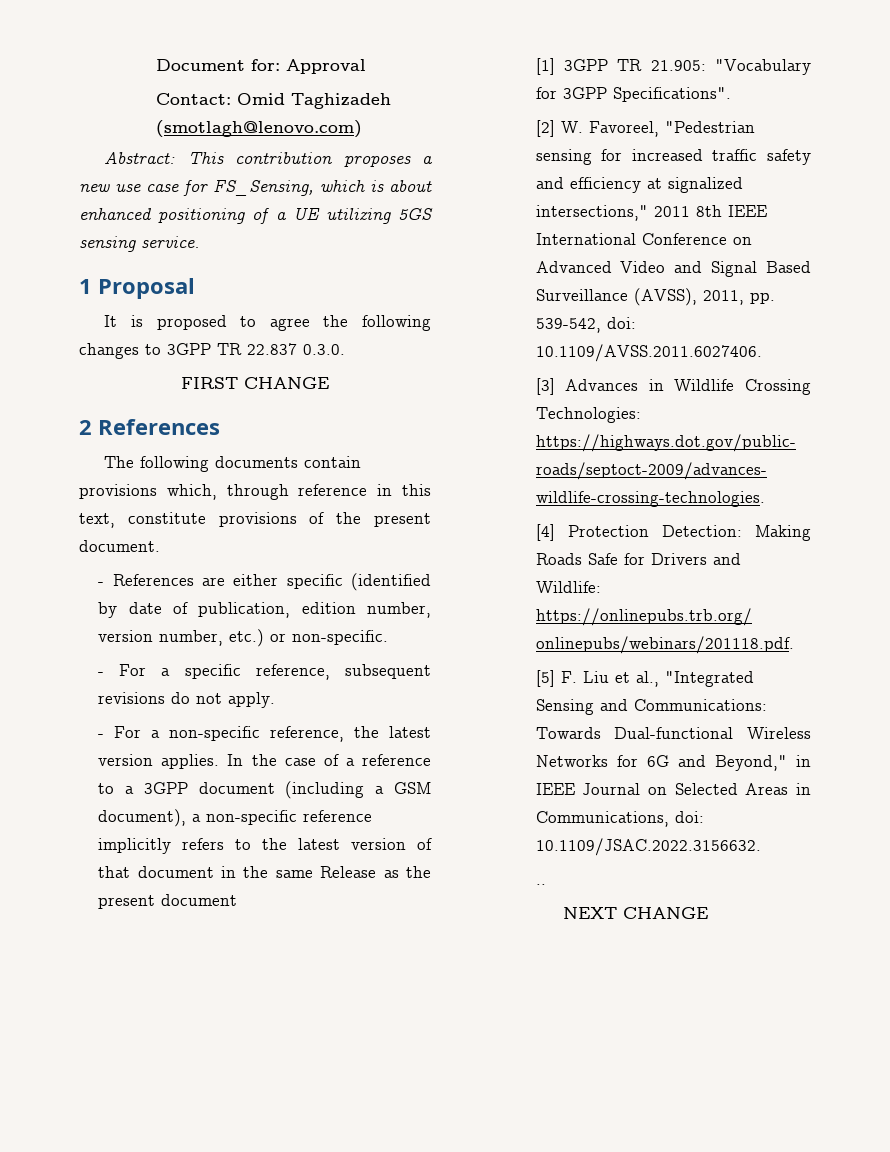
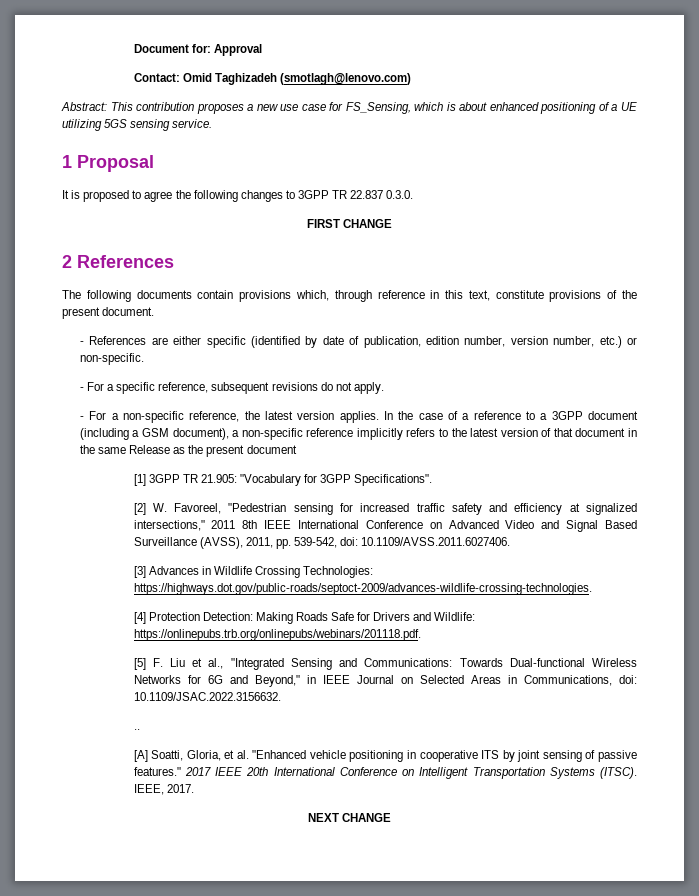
(546, 884) none -> [133,750,637,762] [133,767,637,779] [133,784,194,795] // [A] Soatti, Gloria, et al. "Enhanced vehicle positioning in cooperative ITS by joint sensing of passive features." 2017 IEEE 20th International Conference on Intelligent Transportation Systems (ITSC). IEEE, 2017.

